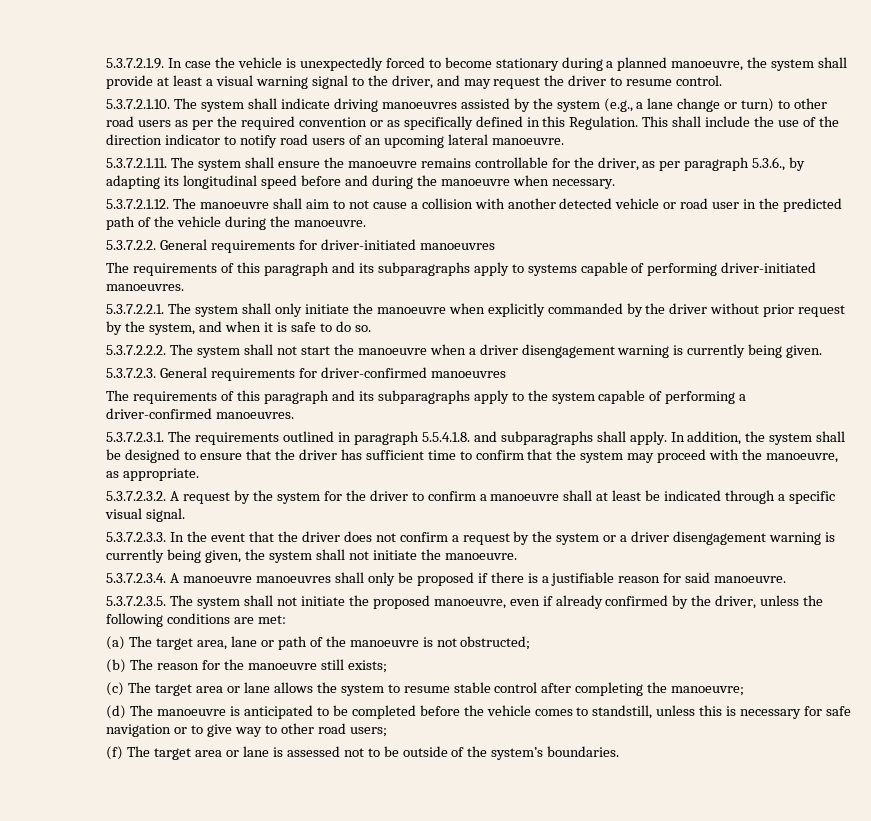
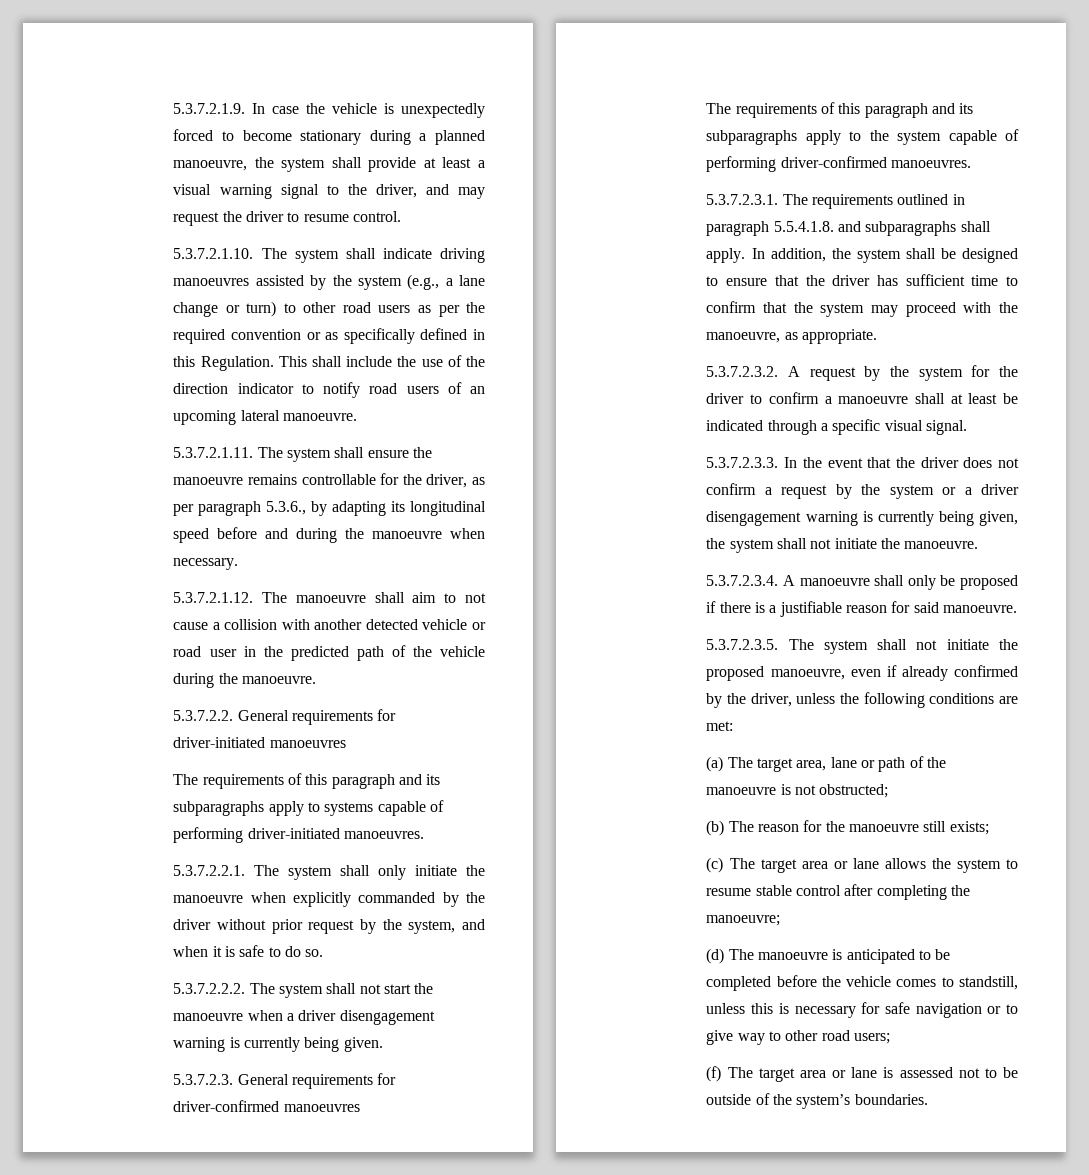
[739,394,747,401] a -> (777, 164) none
[256,576,332,583] manoeuvres -> (870, 582) none

